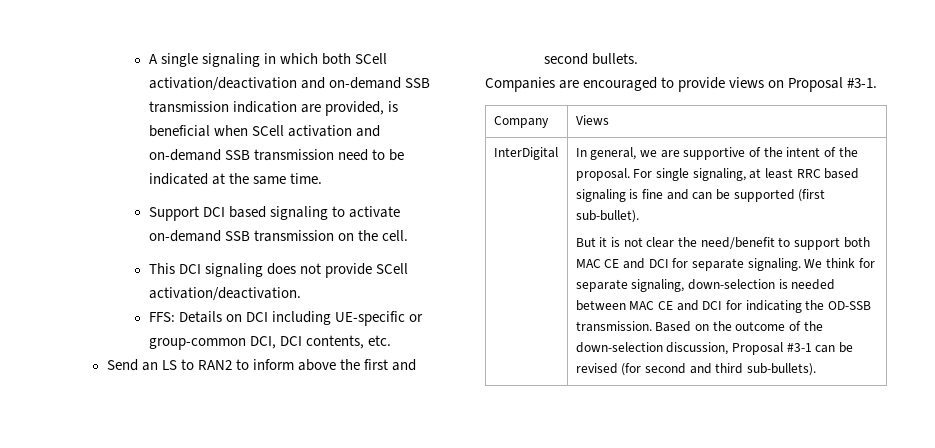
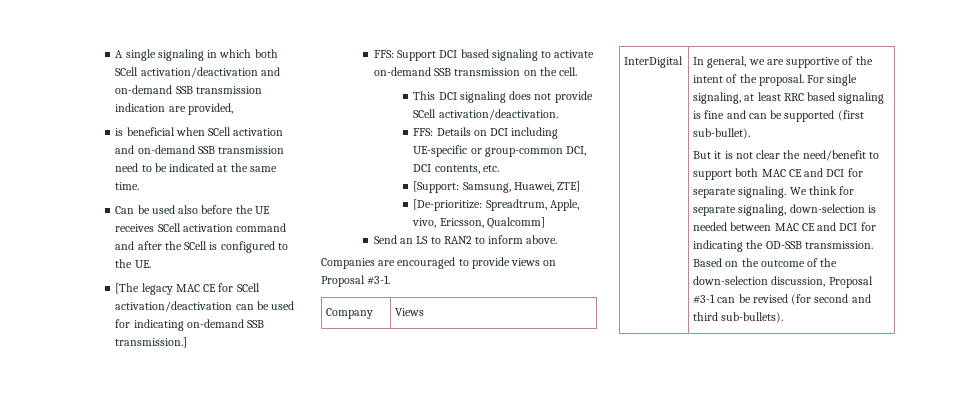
(384, 108) none -> (233, 109) //
(322, 178) none -> [115,205,270,214] [115,223,287,232] [115,241,288,253] [115,259,151,268] [115,283,260,295] [115,301,295,312] [115,319,265,331] [115,337,188,348] [373,50,394,58] Can be used also before the UE receives SCell activation command and after the SCell is configured to the UE. // [The legacy MAC CE for SCell activation/deactivation can be used for indicating on-demand SSB transmission.] // FFS:
(391, 340) none -> [413,181,581,193] [413,199,579,211] [412,217,545,229] // [Support: Samsung, Huawei, ZTE] // [De-prioritize: Spreadtrum, Apple, vivo, Ericsson, Qualcomm]
[297,359,416,371] [543,53,638,65] above the first and second bullets. -> [526,235,558,244] above.

